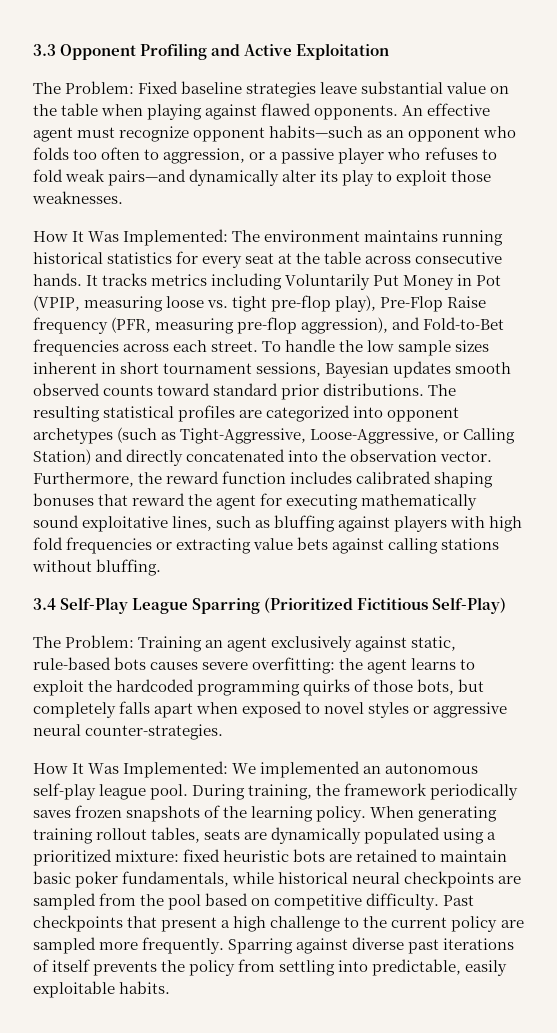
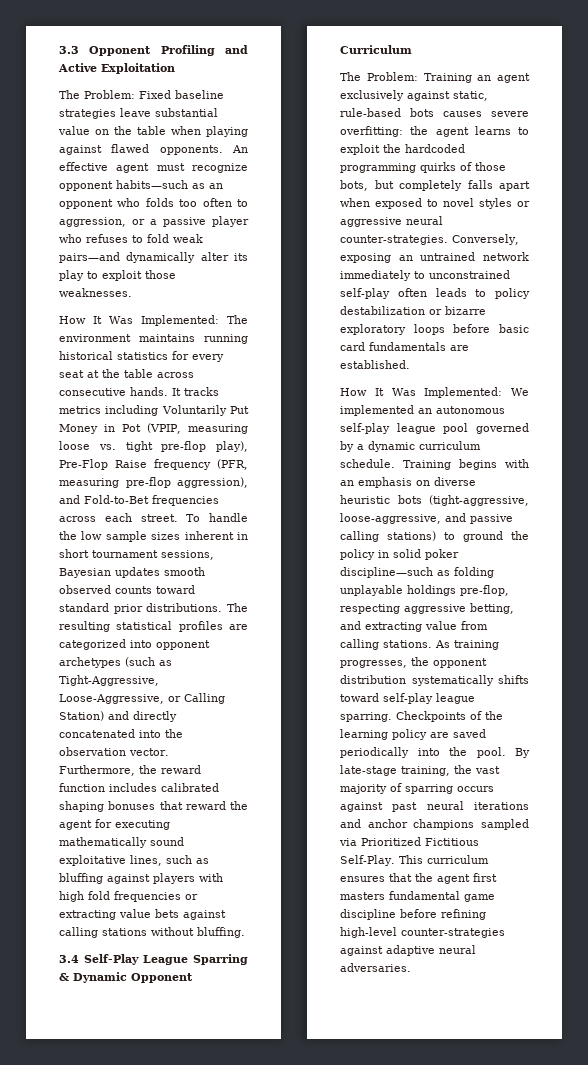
[264,597,507,614] (Prioritized Fictitious Self-Play) -> [59,972,193,983] [340,45,412,54] & Dynamic Opponent Curriculum
(224, 732) none -> [452,234,519,245] [340,252,529,263] [340,270,510,281] [340,288,530,299] [340,306,486,315] [340,324,529,335] [340,342,469,351] [340,360,410,369] Conversely, exposing an untrained network immediately to unconstrained self-play often leads to policy destabilization or bizarre exploratory loops before basic card fundamentals are established.
[150,783,519,800] [33,805,498,822] [33,827,497,844] [33,849,508,866] [33,871,522,888] [33,893,475,910] [33,915,524,932] [33,937,515,954] [33,959,508,976] [33,981,171,998] pool. During training, the framework periodically saves frozen snapshots of the learning policy. When generating training rollout tables, seats are dynamically populated using a prioritized mixture: fixed heuristic bots are retained to maintain basic poker fundamentals, while historical neural checkpoints are sampled from the pool based on competitive difficulty. Past checkpoints that present a high challenge to the current policy are sampled more frequently. Sparring against diverse past iterations of itself prevents the policy from settling into predictable, easily exploitable habits. -> [443,423,529,434] [340,441,481,452] [340,459,529,470] [340,477,476,488] [340,495,529,506] [340,513,513,524] [340,531,529,542] [340,549,459,560] [340,567,494,578] [340,585,509,596] [340,603,514,614] [340,621,488,632] [340,639,499,650] [340,657,487,668] [340,675,529,686] [340,693,475,704] [340,711,503,722] [340,729,486,740] [340,747,530,758] [340,765,500,776] [340,783,494,794] [340,801,529,812] [340,819,529,830] [339,837,479,846] [340,855,489,866] [340,873,497,884] [340,891,495,902] [340,909,486,920] [340,927,505,938] [340,945,476,956] [340,963,411,972] pool governed by a dynamic curriculum schedule. Training begins with an emphasis on diverse heuristic bots (tight-aggressive, loose-aggressive, and passive calling stations) to ground the policy in solid poker discipline—such as folding unplayable holdings pre-flop, respecting aggressive betting, and extracting value from calling stations. As training progresses, the opponent distribution systematically shifts toward self-play league sparring. Checkpoints of the learning policy are saved periodically into the pool. By late-stage training, the vast majority of sparring occurs against past neural iterations and anchor champions sampled via Prioritized Fictitious Self-Play. This curriculum ensures that the agent first masters fundamental game discipline before refining high-level counter-strategies against adaptive neural adversaries.

